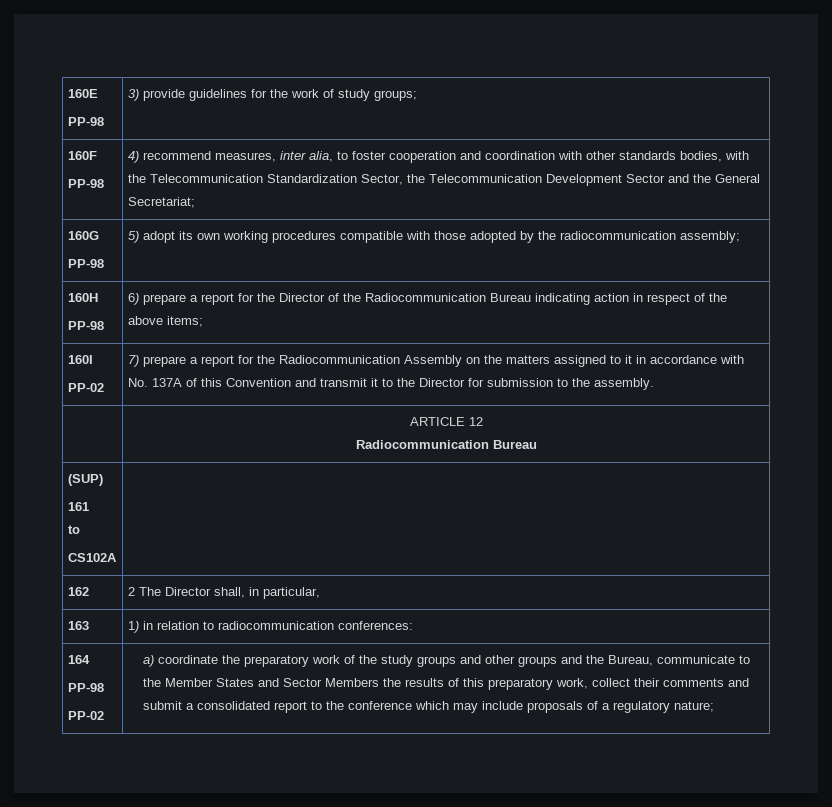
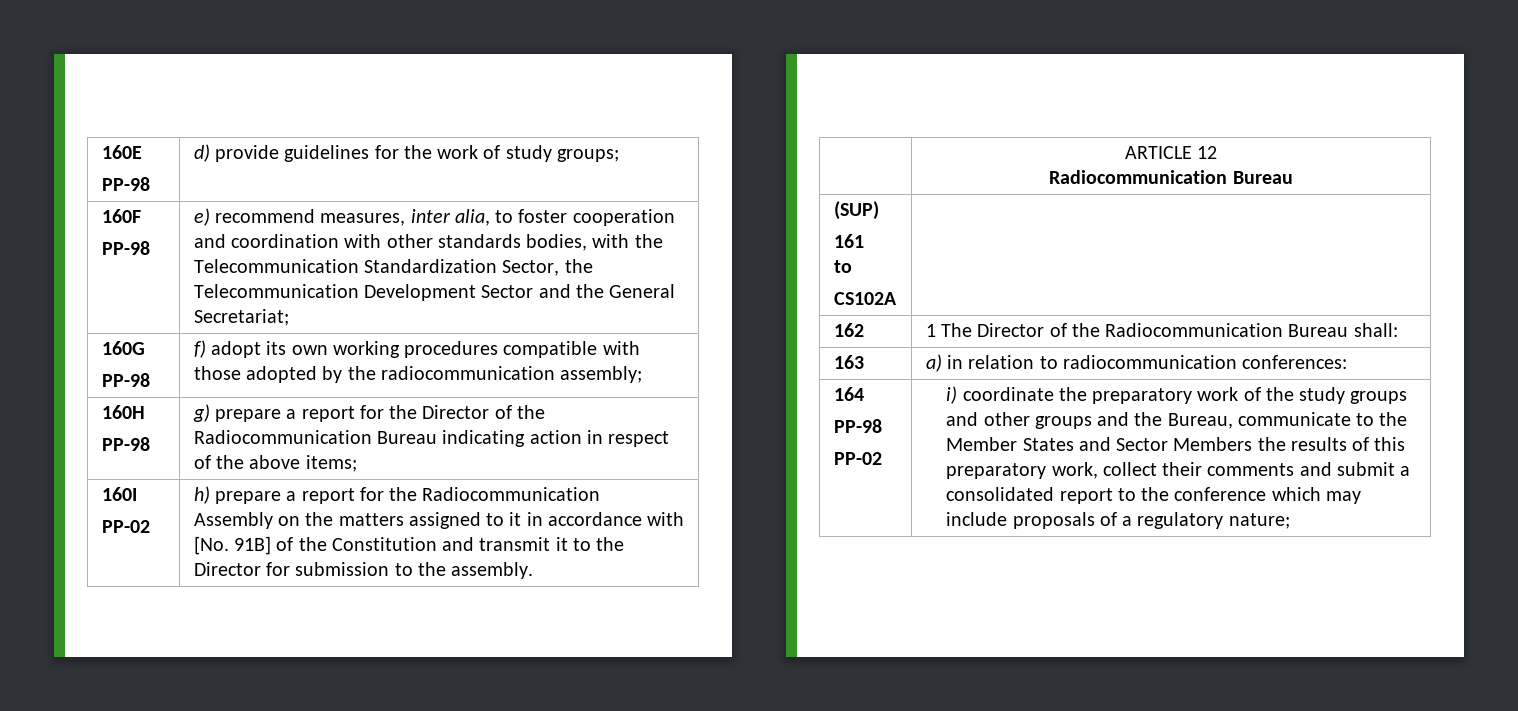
[127,89,139,101] 3) -> [193,144,210,162] d)
[127,151,139,163] 4) -> [193,208,210,226] e)
[127,231,139,243] 5) -> [193,340,206,358] f)
[127,293,139,305] 6) -> [192,404,210,422] g)
[127,355,139,367] 7) -> [193,486,210,504] h)
[127,378,291,387] No. 137A of this Convention -> [193,536,437,555] [No. 91B] of the Constitution
[127,587,135,596] 2 -> [925,324,936,337] 1
[213,587,320,599] shall, in particular, -> [1049,323,1398,337] of the Radiocommunication Bureau shall:
[127,621,139,633] 1) -> [925,354,942,372] a)
[142,655,154,667] a) -> [946,386,958,404] i)

